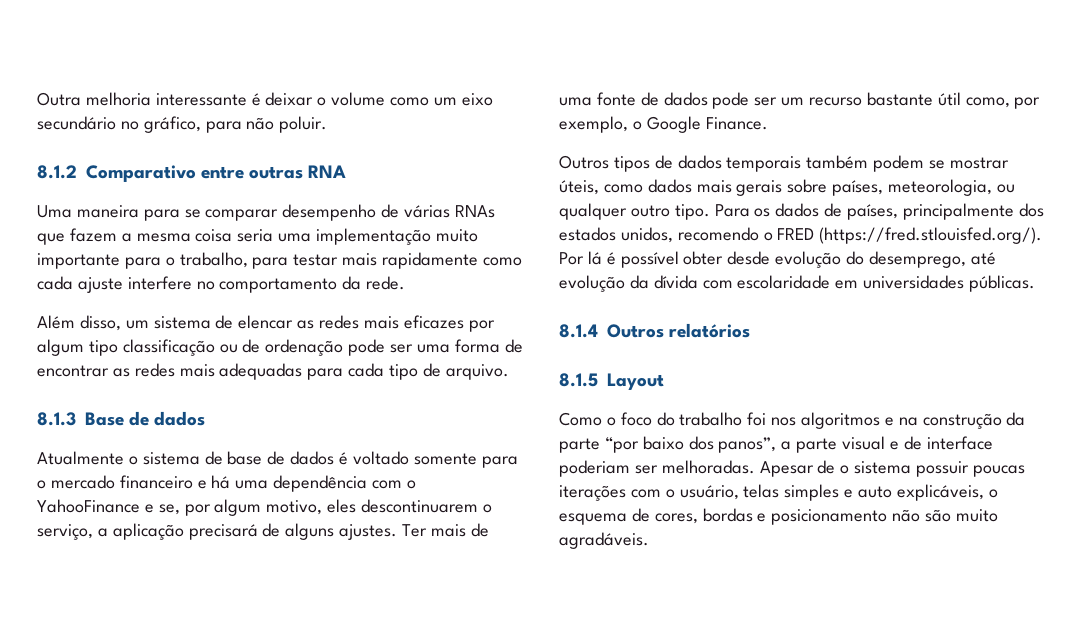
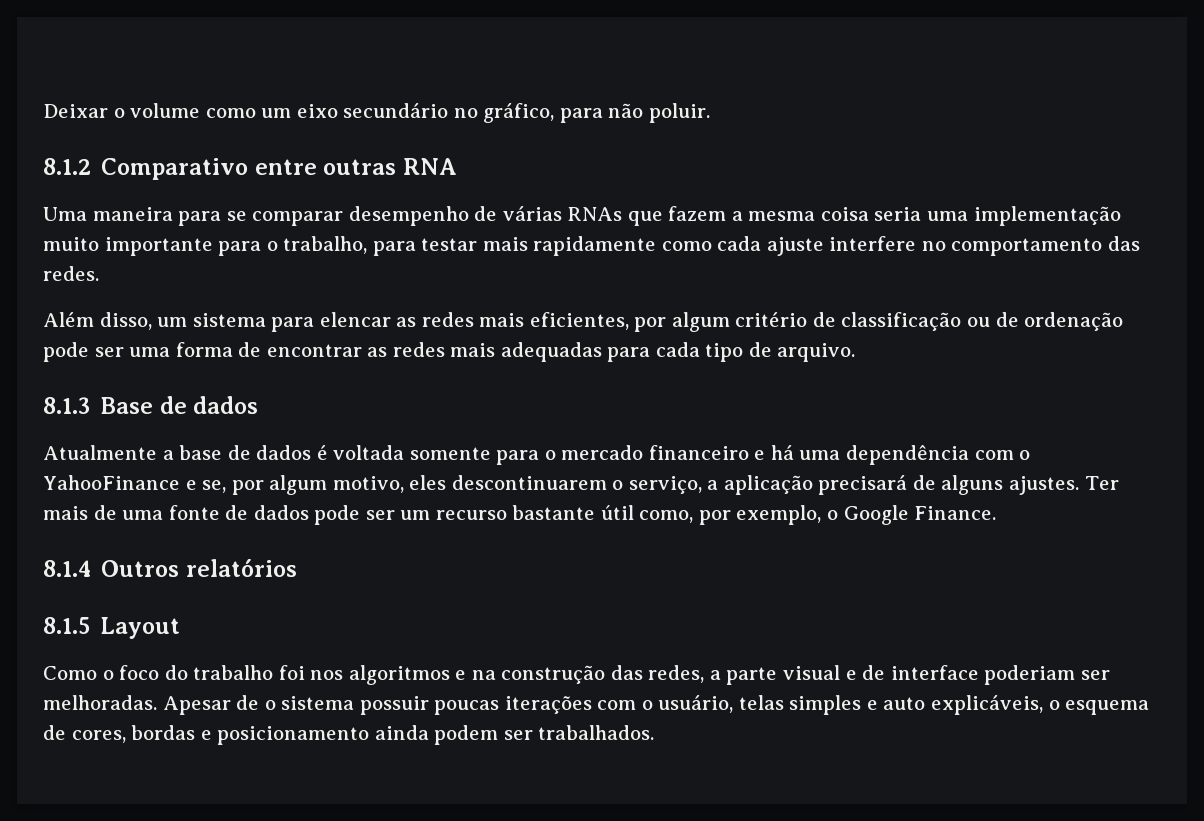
[37,92,314,106] Outra melhoria interessante é deixar -> [43,104,108,118] Deixar
[342,276,406,290] da rede. -> [1108,236,1141,251] [43,266,99,281] das redes.
[215,315,234,329] de -> [271,317,315,332] para
[403,315,495,332] [37,339,118,356] eficazes por algum tipo -> [529,312,836,332] eficientes, por algum critério de
[128,451,223,465] o sistema de -> [162,450,174,460] a
[352,451,409,465] voltado -> [333,445,405,460] voltada
[559,155,1009,172] [559,179,1015,196] [559,203,1044,220] [559,227,1043,244] [559,251,996,268] [559,275,1036,292] // Outros tipos de dados temporais também podem se mostrar úteis, como dados mais gerais sobre países, meteorologia, ou qualquer outro tipo. Para os dados de países, principalmente dos estados unidos, recomendo o FRED (https://fred.stlouisfed.org/). Por lá é possível obter desde evolução do desemprego, até evolução da dívida com escolaridade em universidades públicas. -> (997, 513) none
[1006,412,1026,426] [559,436,777,453] da parte “por baixo dos panos”, -> [610,665,705,683] das redes,
[892,509,998,522] [559,532,649,549] não são muito agradáveis. -> [374,725,655,745] ainda podem ser trabalhados.

